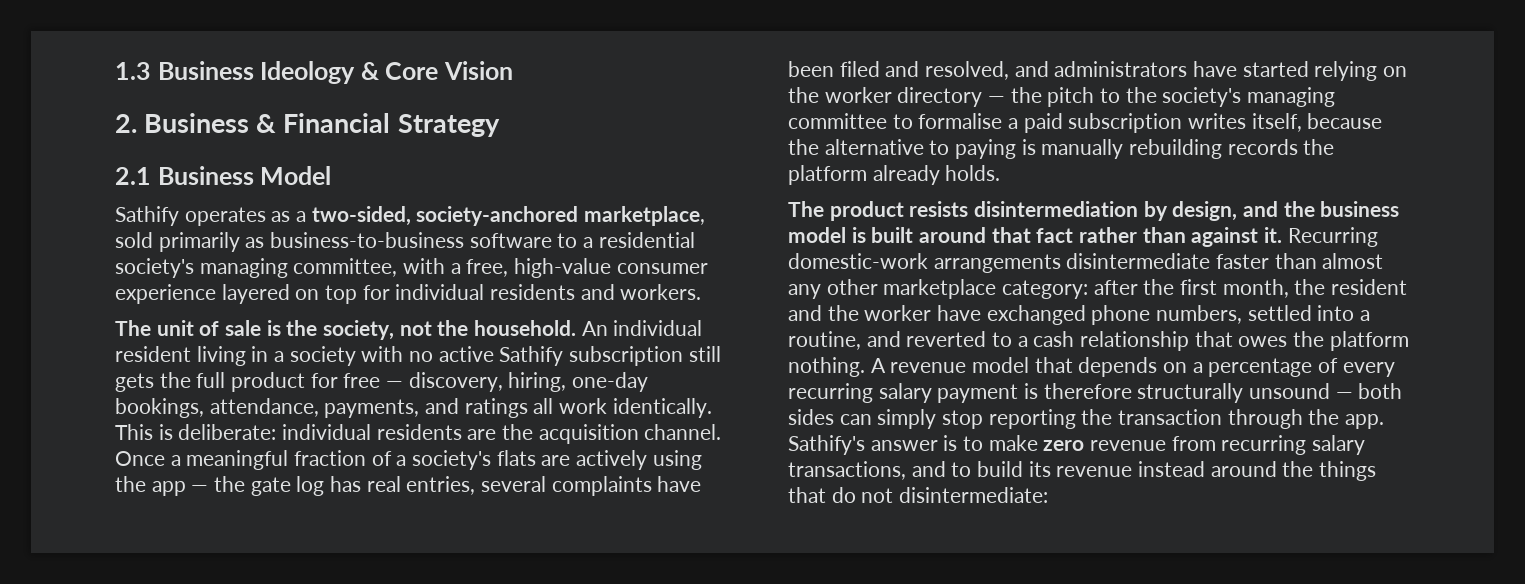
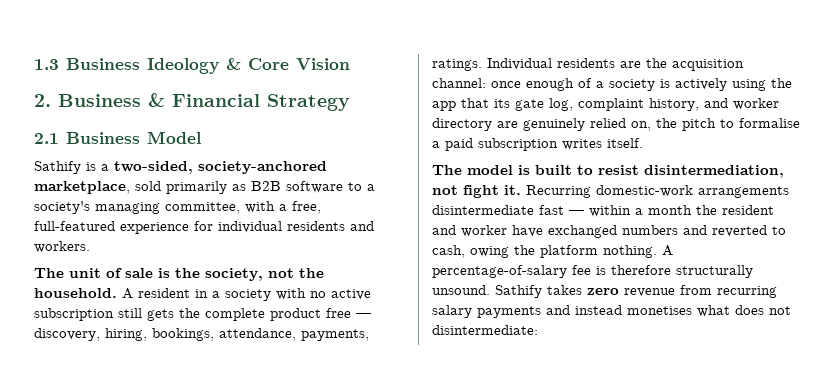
[184,207,291,226] operates as -> [86,162,96,171] is
[270,232,465,248] business-to-business -> [251,181,281,191] B2B
[598,232,695,248] residential -> (375, 187) none
[514,258,708,278] [115,284,358,304] high-value consumer experience layered on top -> [34,221,189,234] full-featured experience
[581,320,703,336] [115,346,246,366] An individual resident living -> [122,288,190,299] A resident
[499,346,564,366] Sathify -> (371, 294) none
[196,372,338,392] full product for -> [205,308,321,321] complete product
[572,372,649,392] one-day -> (147, 334) none
[425,398,712,418] [115,424,722,444] [115,450,702,470] [115,476,702,496] [788,61,1408,81] [788,87,1336,107] [788,113,887,129] and ratings all work identically. This is deliberate: individual residents are the acquisition channel. Once a meaningful fraction of a society's flats are actively using the app — the gate log has real entries, several complaints have been filed and resolved, and administrators have started relying on the worker directory — the pitch to the society's managing committee -> [432,58,744,71] [432,78,792,91] [432,98,779,111] [432,118,716,131] ratings. Individual residents are the acquisition channel: once enough of a society is actively using the app that its gate log, complaint history, and worker directory are genuinely relied on, the pitch
[1251,113,1383,132] [788,139,1335,159] [788,165,1001,185] [788,201,1400,221] [788,227,1259,247] itself, because the alternative to paying is manually rebuilding records the platform already holds. // The product resists disintermediation by design, and the business model is built around that fact rather than against -> [607,138,643,148] [432,165,784,178] [432,185,499,198] itself. // The model is built to resist disintermediation, not fight
[1216,253,1384,269] [788,279,1289,299] faster than almost any other marketplace category: after the first month, -> [539,205,692,217] fast — within a month
[827,305,859,321] the -> (456, 230) none
[1091,305,1371,325] [788,331,1409,351] [788,357,1395,377] [788,383,1403,403] [788,409,1385,429] [788,435,1038,455] phone numbers, settled into a routine, and reverted to a cash relationship that owes the platform nothing. A revenue model that depends on a percentage of every recurring salary payment is therefore structurally unsound — both sides can simply stop reporting the transaction through the app. Sathify's answer is to make -> [622,225,786,237] [432,245,673,258] [432,265,753,278] [432,285,582,298] numbers and reverted to cash, owing the platform nothing. A percentage-of-salary fee is therefore structurally unsound. Sathify takes
[788,461,1377,481] [788,487,856,503] transactions, and to build its revenue instead around the things that do -> [477,305,764,318] payments and instead monetises what does

